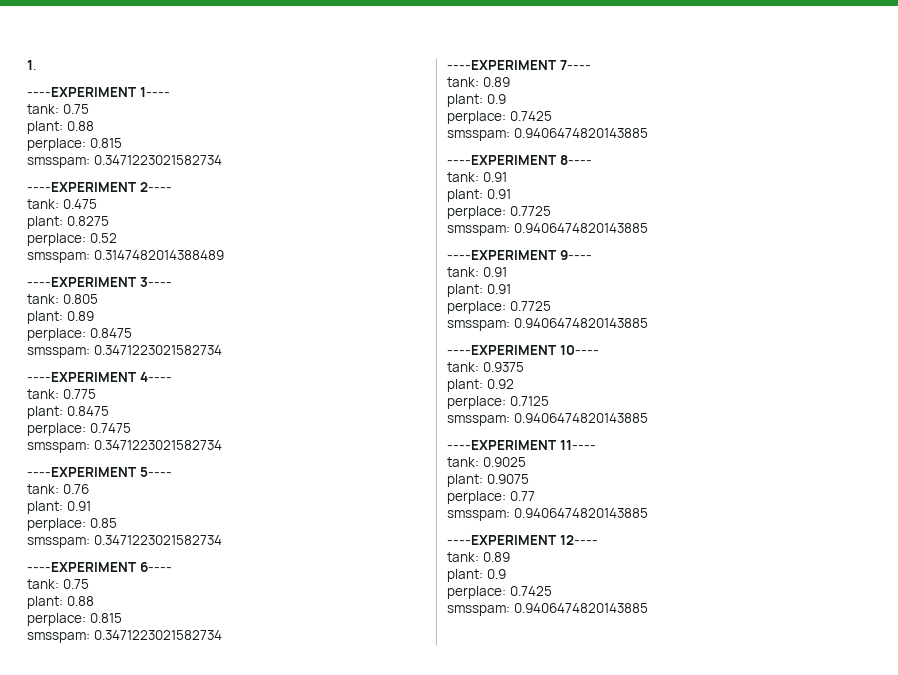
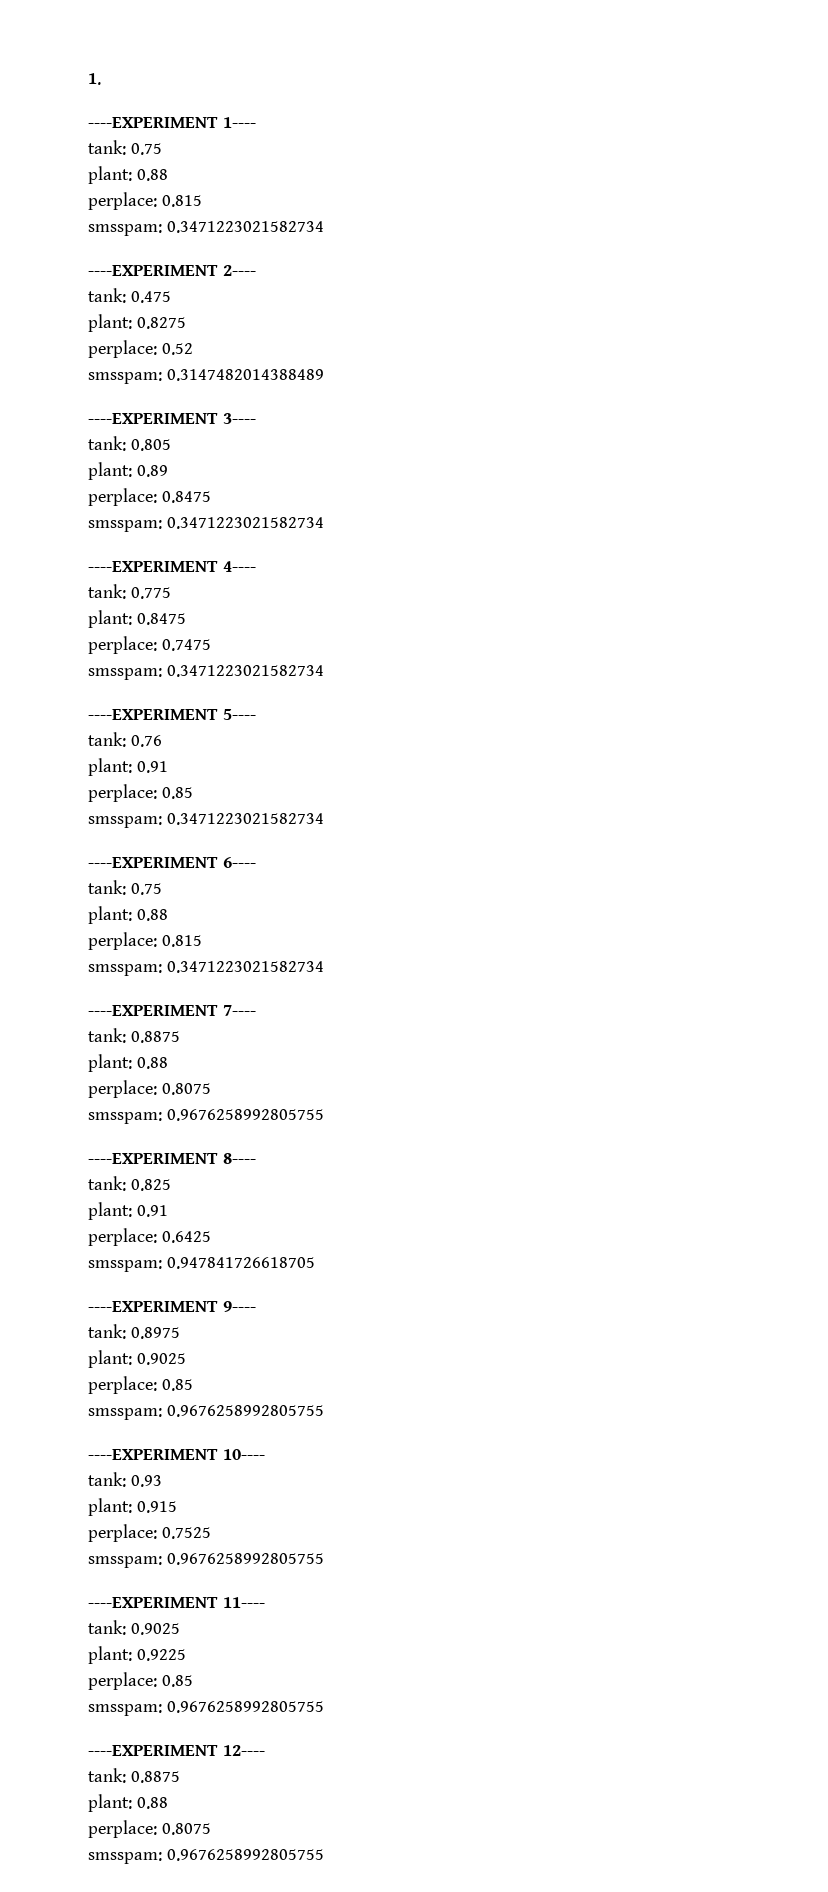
[482,77,510,87] [447,94,506,107] [447,111,552,124] [447,128,648,141] 0.89 // plant: 0.9 // perplace: 0.7425 // smsspam: 0.9406474820143885 -> [130,1031,180,1043] [88,1054,168,1072] [88,1080,211,1098] [88,1109,324,1124] 0.8875 // plant: 0.88 // perplace: 0.8075 // smsspam: 0.9676258992805755
[482,172,507,182] [447,189,511,202] [447,206,551,219] [447,223,648,236] 0.91 // plant: 0.91 // perplace: 0.7725 // smsspam: 0.9406474820143885 -> [130,1179,171,1191] [88,1202,168,1220] [88,1228,211,1246] [88,1257,315,1272] 0.825 // plant: 0.91 // perplace: 0.6425 // smsspam: 0.947841726618705
[482,267,507,277] [447,284,511,297] [447,301,551,314] [447,318,648,331] 0.91 // plant: 0.91 // perplace: 0.7725 // smsspam: 0.9406474820143885 -> [130,1327,180,1339] [88,1350,186,1368] [88,1376,193,1394] [88,1405,324,1420] 0.8975 // plant: 0.9025 // perplace: 0.85 // smsspam: 0.9676258992805755
[482,362,524,372] [447,379,514,392] [447,396,549,409] [447,413,648,426] 0.9375 // plant: 0.92 // perplace: 0.7125 // smsspam: 0.9406474820143885 -> [130,1475,162,1487] [88,1498,177,1516] [88,1524,211,1542] [88,1553,324,1568] 0.93 // plant: 0.915 // perplace: 0.7525 // smsspam: 0.9676258992805755
[486,474,529,484] [447,491,535,504] [447,508,648,521] 0.9075 // perplace: 0.77 // smsspam: 0.9406474820143885 -> [136,1649,186,1661] [88,1672,193,1690] [88,1701,324,1716] 0.9225 // perplace: 0.85 // smsspam: 0.9676258992805755
[482,552,510,562] [447,569,506,582] [447,586,552,599] [447,603,648,616] 0.89 // plant: 0.9 // perplace: 0.7425 // smsspam: 0.9406474820143885 -> [130,1771,180,1783] [88,1794,168,1812] [88,1820,211,1838] [88,1849,324,1864] 0.8875 // plant: 0.88 // perplace: 0.8075 // smsspam: 0.9676258992805755

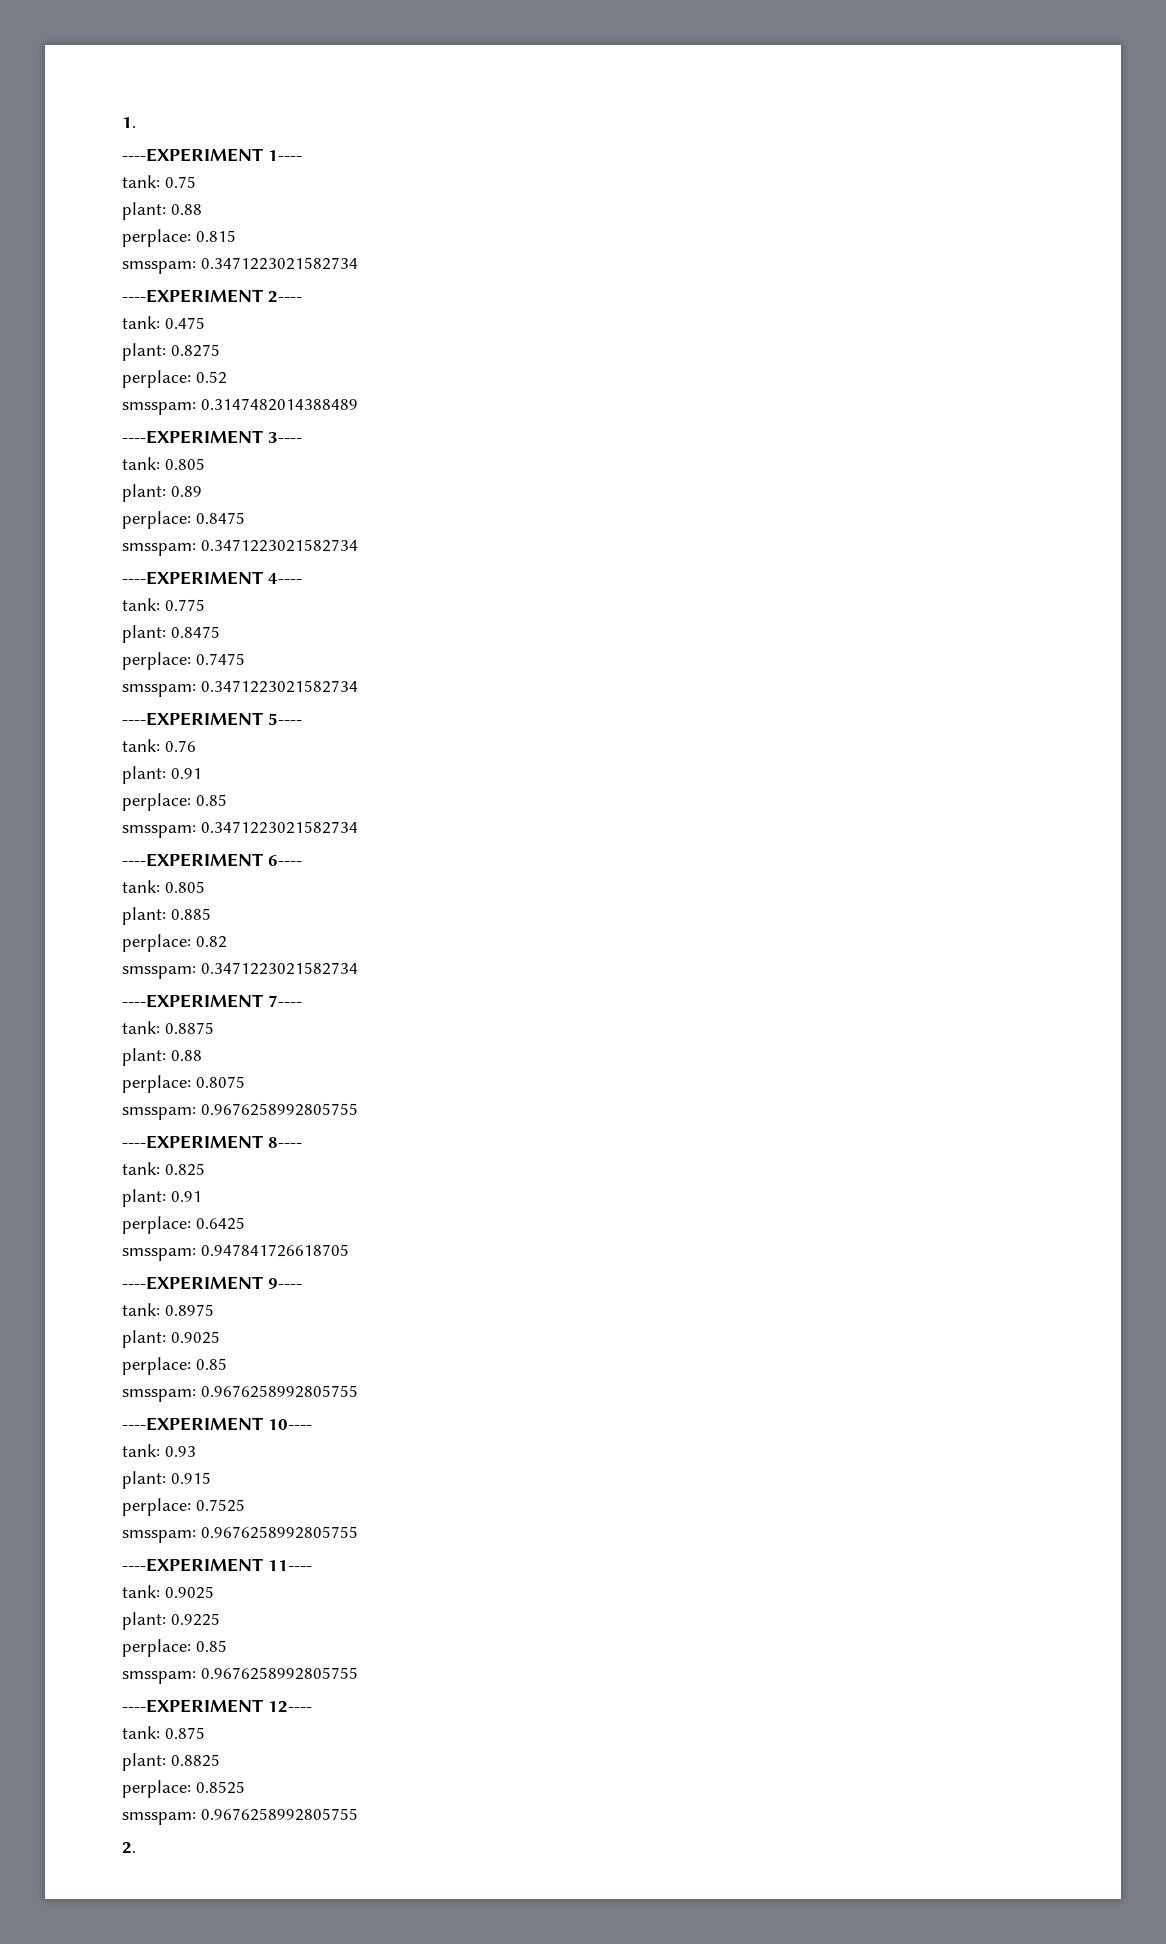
[130,883,162,895] [88,906,168,924] [88,932,202,950] 0.75 // plant: 0.88 // perplace: 0.815 -> [165,881,205,893] [122,907,211,925] [122,934,227,952] 0.805 // plant: 0.885 // perplace: 0.82
[130,1771,180,1783] [88,1794,168,1812] [88,1820,211,1838] [88,1849,324,1864] 0.8875 // plant: 0.88 // perplace: 0.8075 // smsspam: 0.9676258992805755 -> [165,1727,205,1739] [122,1753,220,1771] [122,1780,245,1798] [122,1808,358,1825] [122,1842,136,1854] 0.875 // plant: 0.8825 // perplace: 0.8525 // smsspam: 0.9676258992805755 // 2.

